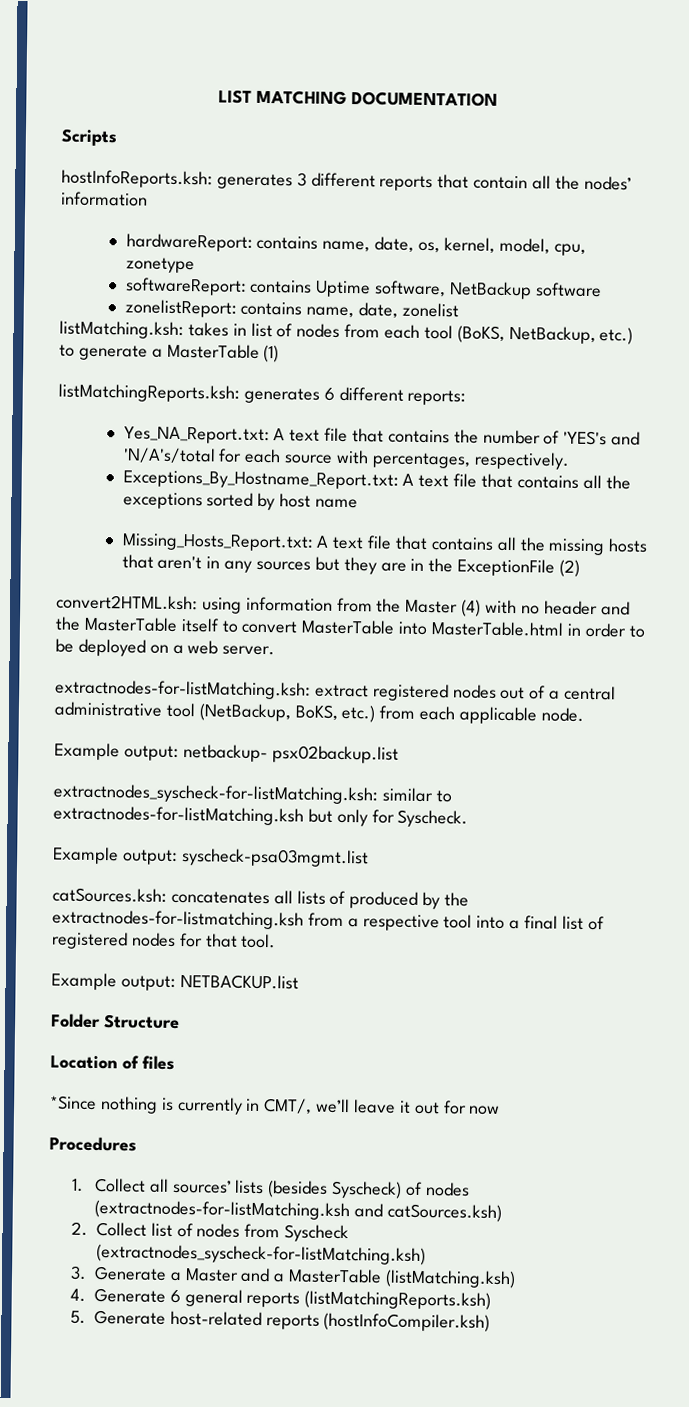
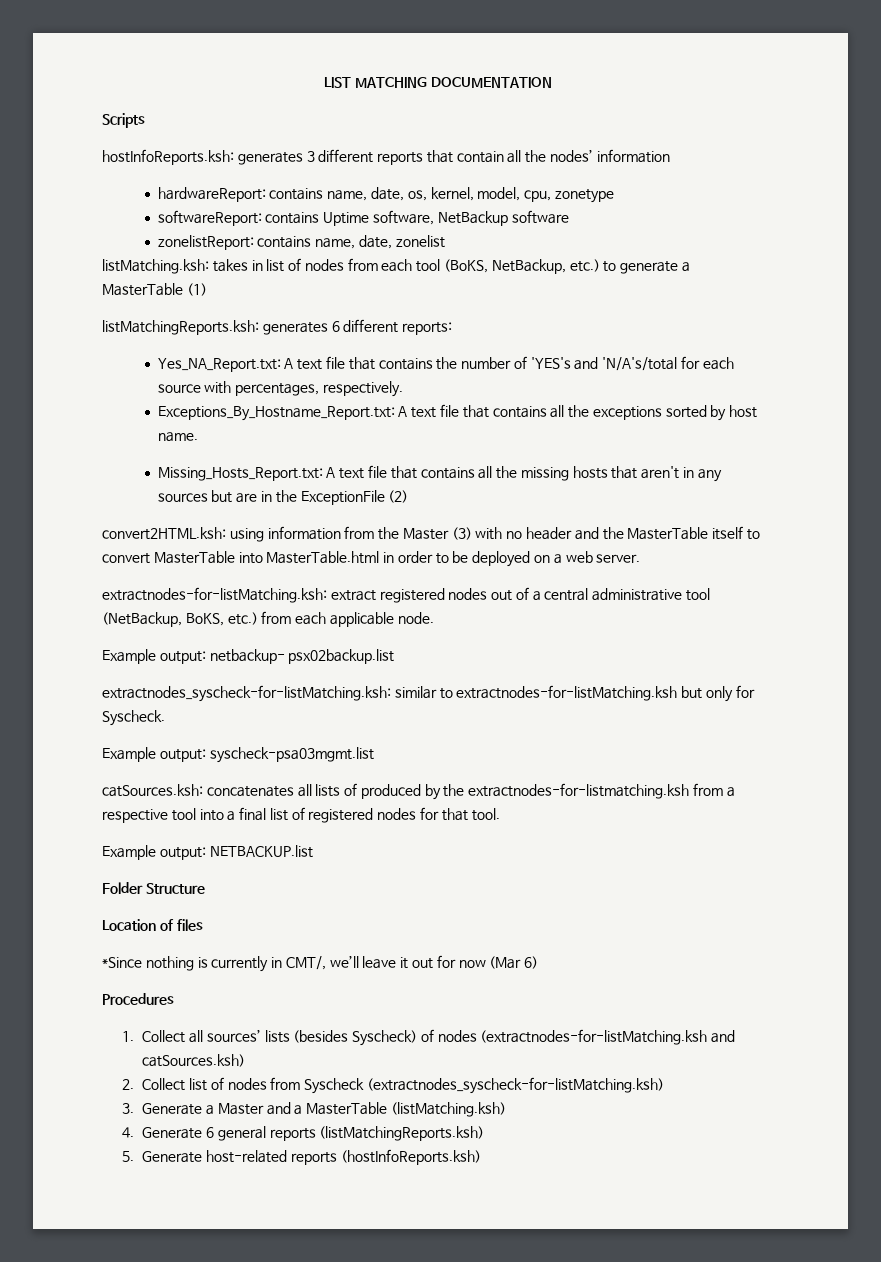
[315,498,359,509] name -> [157,432,198,442] name.
[343,556,377,575] they -> (233, 496) none
[461,599,482,617] (4) -> [451,527,472,540] (3)
(501, 1110) none -> [489,956,539,969] (Mar 6)
[323,1312,491,1332] (hostInfoCompiler.ksh) -> [340,1149,481,1165] (hostInfoReports.ksh)

